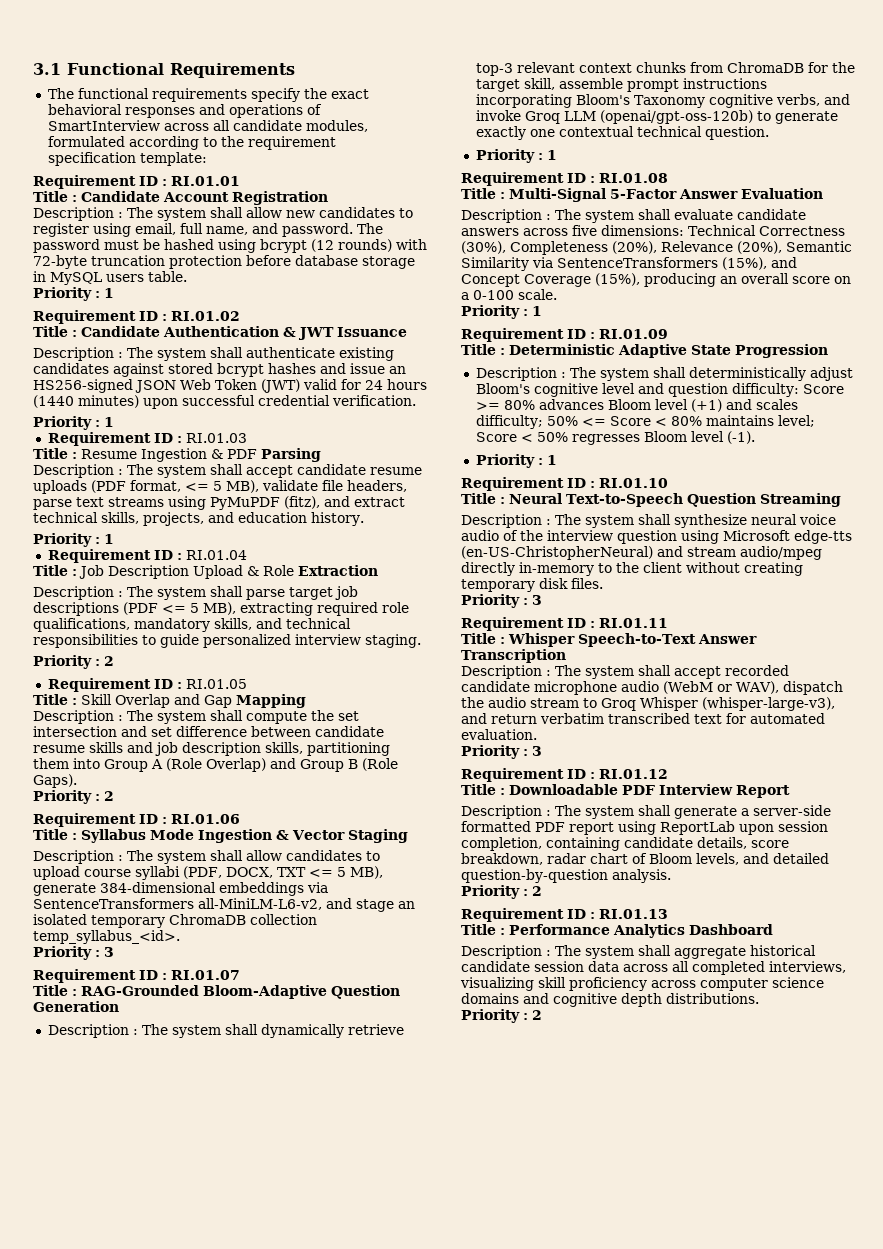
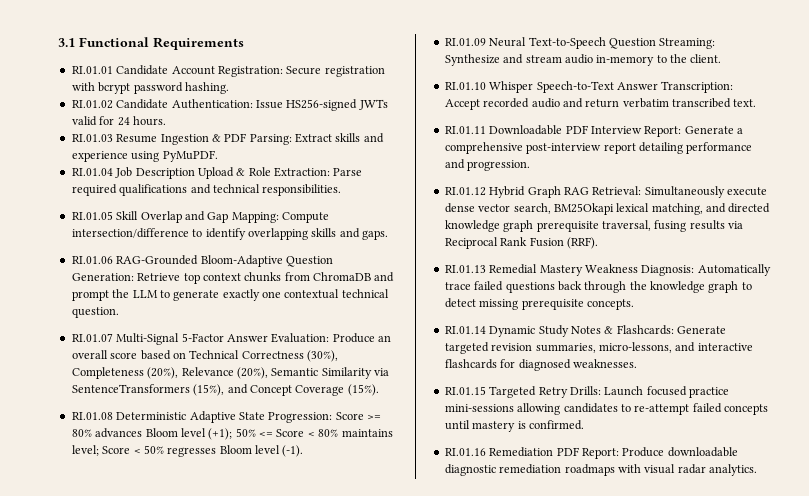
[47,88,369,102] [47,104,322,118] [47,120,368,132] [47,136,336,150] [47,152,207,166] [33,175,240,189] [33,191,328,205] [33,207,413,221] [33,223,383,237] [33,239,427,253] [33,255,415,269] [33,271,187,285] [33,287,114,301] [33,310,240,324] [33,326,407,340] [33,347,394,361] [33,363,406,377] [33,379,427,393] [33,395,416,409] [33,416,114,430] [47,432,182,446] The functional requirements specify the exact behavioral responses and operations of SmartInterview across all candidate modules, formulated according to the requirement specification template: // Requirement ID : RI.01.01 // Title : Candidate Account Registration // Description : The system shall allow new candidates to register using email, full name, and password. The password must be hashed using bcrypt (12 rounds) with 72-byte truncation protection before database storage in MySQL users table. // Priority : 1 // Requirement ID : RI.01.02 // Title : Candidate Authentication & JWT Issuance // Description : The system shall authenticate existing candidates against stored bcrypt hashes and issue an HS256-signed JSON Web Token (JWT) valid for 24 hours (1440 minutes) upon successful credential verification. // Priority : 1 // Requirement ID : -> [71,65,385,77] [71,82,229,94] [71,99,388,111] [71,116,166,126] RI.01.01 Candidate Account Registration: Secure registration with bcrypt password hashing. // RI.01.02 Candidate Authentication: Issue HS256-signed JWTs valid for 24 hours. //
[33,448,77,459] // Title : -> (113, 138) none
[261,448,321,462] [33,464,422,478] [33,480,407,494] [33,496,405,510] [33,512,364,526] [33,533,114,547] [47,549,182,563] Parsing // Description : The system shall accept candidate resume uploads (PDF format, <= 5 MB), validate file headers, parse text streams using PyMuPDF (fitz), and extract technical skills, projects, and education history. // Priority : 1 // Requirement ID : -> [249,133,384,145] [71,150,218,162] Parsing: Extract skills and experience using PyMuPDF. //
[33,565,77,576] // Title : -> (113, 172) none
[298,565,378,576] [33,586,358,600] [33,602,409,616] [33,618,351,632] [33,634,421,648] [33,655,114,669] [47,678,182,692] Extraction // Description : The system shall parse target job descriptions (PDF <= 5 MB), extracting required role qualifications, mandatory skills, and technical responsibilities to guide personalized interview staging. // Priority : 2 // Requirement ID : -> [274,167,363,177] [71,184,342,196] Extraction: Parse required qualifications and technical responsibilities. //
[33,694,77,705] // Title : -> (113, 215) none
[236,694,306,708] [33,710,359,724] [33,726,384,737] [33,742,390,756] [33,758,398,772] [33,774,77,788] [33,790,114,804] [33,813,240,827] [33,829,408,843] [33,850,380,864] [33,866,383,880] [33,882,328,896] [33,898,415,912] [33,914,317,928] [33,930,180,944] [33,946,114,960] [33,969,240,983] [33,985,400,999] [33,1001,119,1012] [47,1024,404,1038] [475,62,855,76] [475,78,767,92] [475,94,850,108] [475,110,753,124] Mapping // Description : The system shall compute the set intersection and set difference between candidate resume skills and job description skills, partitioning them into Group A (Role Overlap) and Group B (Role Gaps). // Priority : 2 // Requirement ID : RI.01.06 // Title : Syllabus Mode Ingestion & Vector Staging // Description : The system shall allow candidates to upload course syllabi (PDF, DOCX, TXT <= 5 MB), generate 384-dimensional embeddings via SentenceTransformers all-MiniLM-L6-v2, and stage an isolated temporary ChromaDB collection temp_syllabus_<id>. // Priority : 3 // Requirement ID : RI.01.07 // Title : RAG-Grounded Bloom-Adaptive Question Generation // Description : The system shall dynamically retrieve top-3 relevant context chunks from ChromaDB for the target skill, assemble prompt instructions incorporating Bloom's Taxonomy cognitive verbs, and invoke Groq LLM (openai/gpt-oss-120b) -> [231,212,329,223] [71,228,388,240] [71,255,333,267] [71,272,395,284] [71,289,158,301] Mapping: Compute intersection/difference to identify overlapping skills and gaps. // RI.01.06 RAG-Grounded Bloom-Adaptive Question Generation: Retrieve top context chunks from ChromaDB and prompt the LLM
[475,149,557,163] [461,172,668,186] [461,188,823,202] [461,209,806,223] [461,225,684,236] Priority : 1 // Requirement ID : RI.01.08 // Title : Multi-Signal 5-Factor Answer Evaluation // Description : The system shall evaluate candidate answers across five dimensions: -> [71,333,391,345] [71,350,186,360] RI.01.07 Multi-Signal 5-Factor Answer Evaluation: Produce an overall score based on
[595,273,851,287] [461,289,557,300] [461,305,542,319] [461,328,668,342] [461,344,828,358] [475,367,853,381] [475,383,799,397] (15%), producing an overall score on a 0-100 scale. // Priority : 1 // Requirement ID : RI.01.09 // Title : Deterministic Adaptive State Progression // Description : The system shall deterministically adjust Bloom's cognitive level and question difficulty: -> [347,384,379,396] [71,411,333,423] (15%). // RI.01.08 Deterministic Adaptive State Progression:
[690,399,798,412] [475,415,543,429] (+1) and scales difficulty; -> [208,428,233,440] (+1);
[475,454,557,468] [461,477,668,491] [461,493,841,507] [461,514,836,528] [461,530,852,544] [461,546,822,560] [461,562,803,576] [461,578,603,592] [461,594,542,608] [461,617,668,631] [461,633,757,647] [461,649,566,663] [461,665,789,679] [461,681,843,695] [461,697,835,711] [461,713,825,724] [461,729,537,740] [461,745,542,759] [461,768,668,782] [461,784,790,798] [461,805,831,819] [461,821,828,835] [461,837,789,851] [461,853,829,865] [461,869,671,883] [461,885,542,899] [461,908,668,922] [461,924,773,938] [461,945,816,959] [461,961,846,975] [460,977,824,991] [461,993,759,1007] [461,1009,542,1023] Priority : 1 // Requirement ID : RI.01.10 // Title : Neural Text-to-Speech Question Streaming // Description : The system shall synthesize neural voice audio of the interview question using Microsoft edge-tts (en-US-ChristopherNeural) and stream audio/mpeg directly in-memory to the client without creating temporary disk files. // Priority : 3 // Requirement ID : RI.01.11 // Title : Whisper Speech-to-Text Answer Transcription // Description : The system shall accept recorded candidate microphone audio (WebM or WAV), dispatch the audio stream to Groq Whisper (whisper-large-v3), and return verbatim transcribed text for automated evaluation. // Priority : 3 // Requirement ID : RI.01.12 // Title : Downloadable PDF Interview Report // Description : The system shall generate a server-side formatted PDF report using ReportLab upon session completion, containing candidate details, score breakdown, radar chart of Bloom levels, and detailed question-by-question analysis. // Priority : 2 // Requirement ID : RI.01.13 // Title : Performance Analytics Dashboard // Description : The system shall aggregate historical candidate session data across all completed interviews, visualizing skill proficiency across computer science domains and cognitive depth distributions. // Priority : 2 -> [444,37,716,49] [444,54,722,66] [444,81,734,93] [444,98,757,110] [444,125,743,137] [444,142,753,154] [444,159,531,171] [444,186,767,198] [444,203,771,215] [444,220,743,232] [444,237,598,249] [444,264,771,276] [444,281,752,293] [444,298,634,310] [444,325,726,337] [444,342,753,354] [444,359,637,371] [444,386,729,398] [444,403,768,415] [444,420,584,432] [444,447,738,459] [444,464,757,476] RI.01.09 Neural Text-to-Speech Question Streaming: Synthesize and stream audio in-memory to the client. // RI.01.10 Whisper Speech-to-Text Answer Transcription: Accept recorded audio and return verbatim transcribed text. // RI.01.11 Downloadable PDF Interview Report: Generate a comprehensive post-interview report detailing performance and progression. // RI.01.12 Hybrid Graph RAG Retrieval: Simultaneously execute dense vector search, BM25Okapi lexical matching, and directed knowledge graph prerequisite traversal, fusing results via Reciprocal Rank Fusion (RRF). // RI.01.13 Remedial Mastery Weakness Diagnosis: Automatically trace failed questions back through the knowledge graph to detect missing prerequisite concepts. // RI.01.14 Dynamic Study Notes & Flashcards: Generate targeted revision summaries, micro-lessons, and interactive flashcards for diagnosed weaknesses. // RI.01.15 Targeted Retry Drills: Launch focused practice mini-sessions allowing candidates to re-attempt failed concepts until mastery is confirmed. // RI.01.16 Remediation PDF Report: Produce downloadable diagnostic remediation roadmaps with visual radar analytics.

